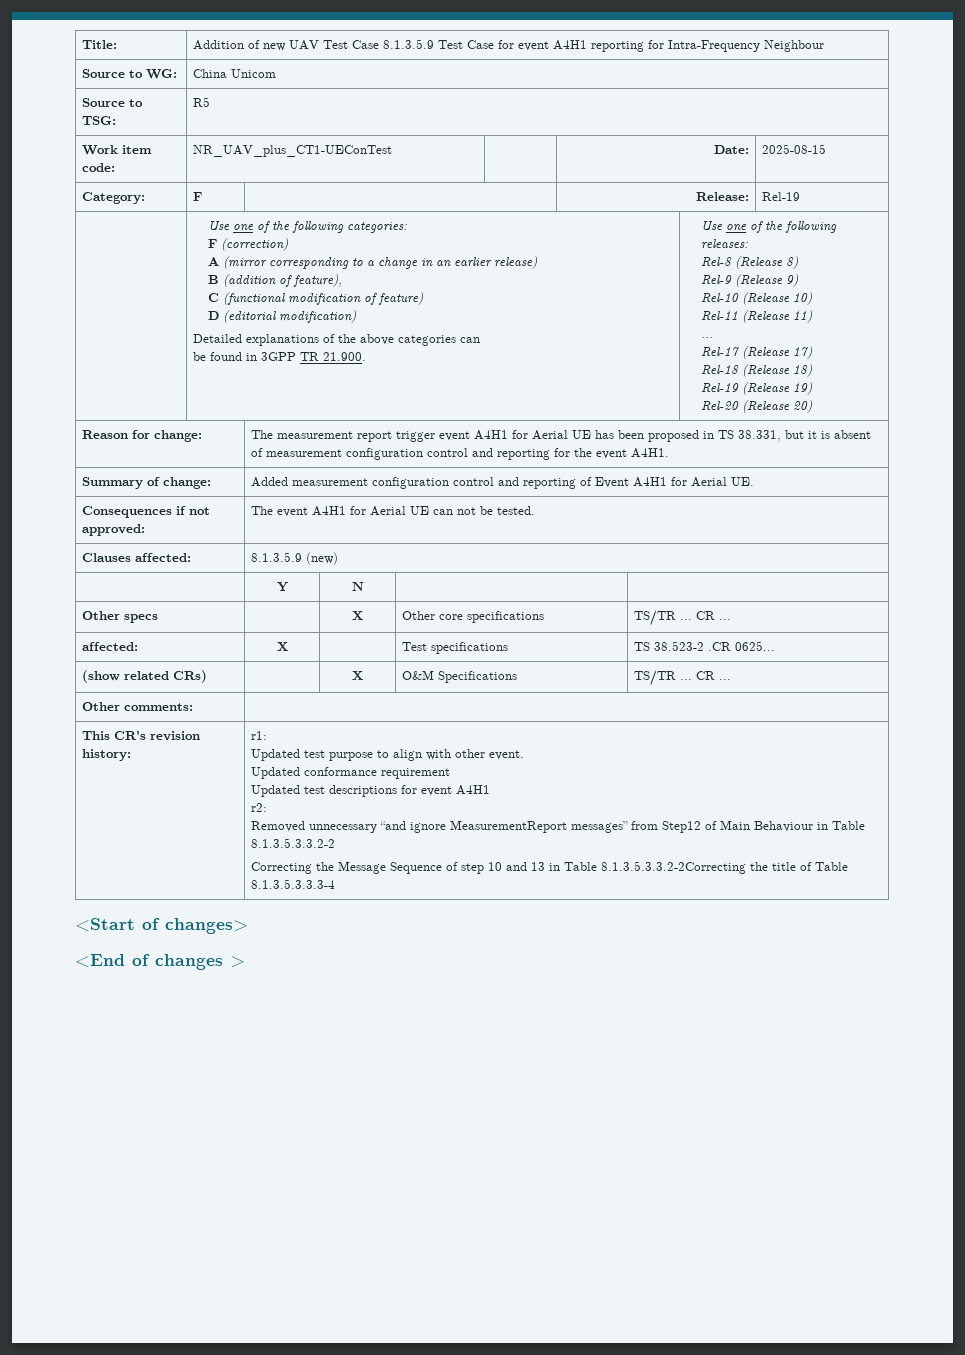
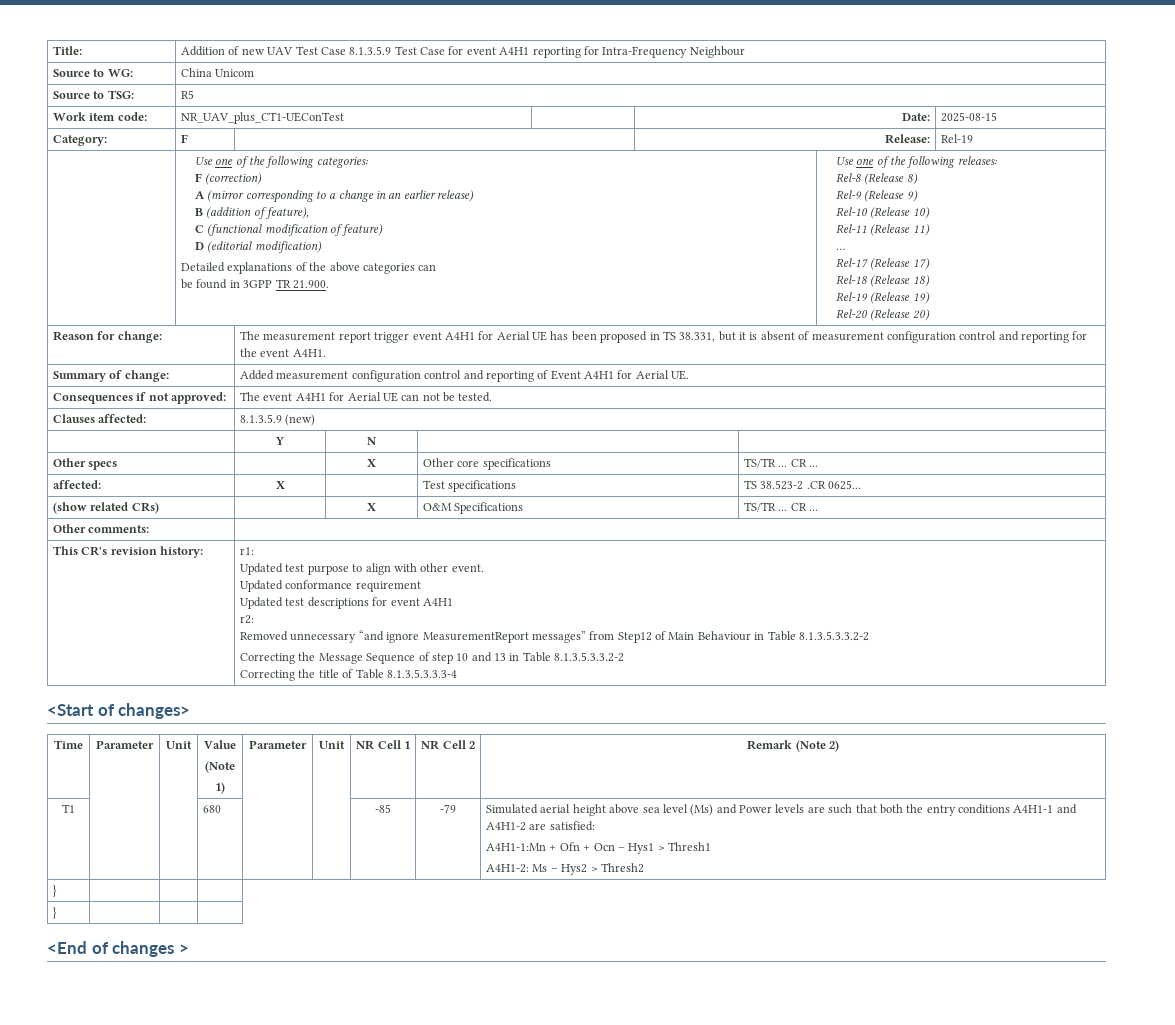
[601,861,747,874] 8.1.3.5.3.3.2-2Correcting -> [554,652,625,662] [240,670,296,681] 8.1.3.5.3.3.2-2 // Correcting
(248, 926) none -> [54,740,83,749] [96,740,154,749] [166,741,192,749] [204,740,236,749] [205,761,235,773] [215,782,225,794] [249,740,307,749] [319,741,345,749] [356,740,410,750] [421,740,475,750] [747,740,839,752] [62,804,75,813] [203,805,222,813] [375,804,391,813] [440,804,456,813] [486,804,1077,816] [486,821,595,831] [486,842,712,854] [486,863,644,875] [53,885,58,897] [53,907,58,919] // Time | Parameter | Unit | Value // (Note // 1) | Parameter | Unit | NR Cell 1 | NR Cell 2 | Remark (Note 2) // T1 | | | 680 | | | -85 | -79 | Simulated aerial height above sea level (Ms) and Power levels are such that both the entry conditions A4H1-1 and A4H1-2 are satisfied: // A4H1-1:Mn + Ofn + Ocn – Hys1 > Thresh1 // A4H1-2: Ms – Hys2 > Thresh2 // } | | | // } | | |

